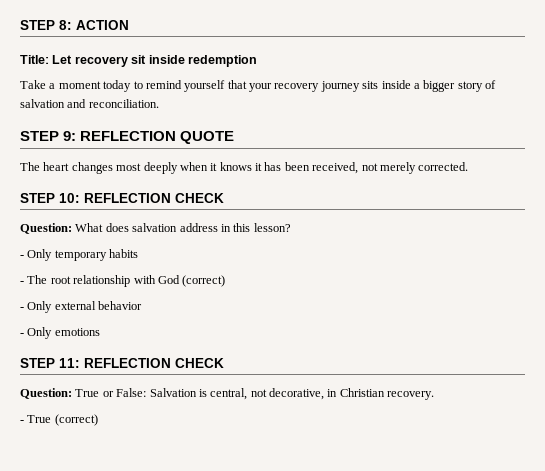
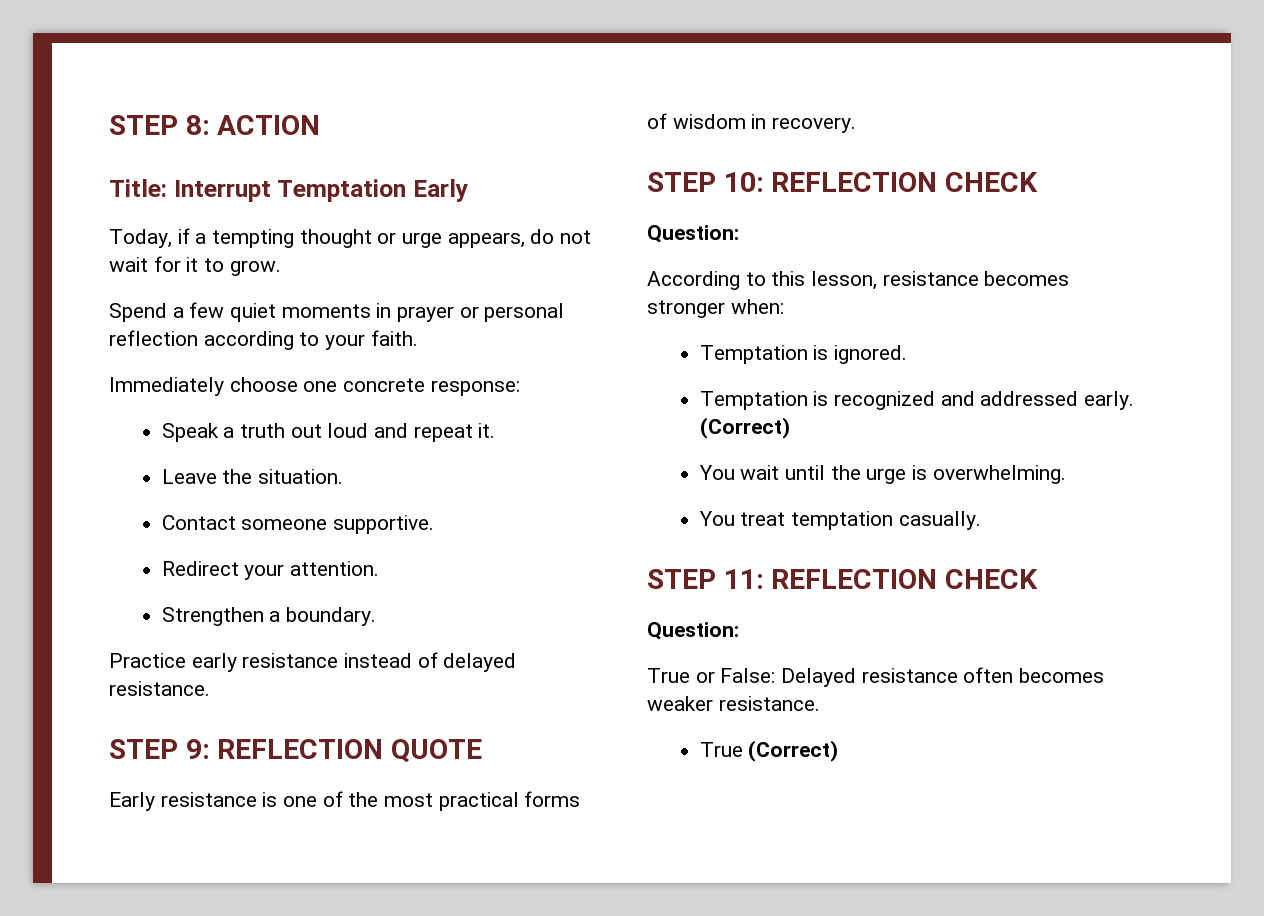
[52,55,257,67] [20,80,496,92] [20,99,159,108] [20,131,235,144] [20,162,469,174] Let recovery sit inside redemption // Take a moment today to remind yourself that your recovery journey sits inside a bigger story of salvation and reconciliation. // STEP 9: REFLECTION QUOTE // The heart changes most deeply when it knows it has been received, not merely corrected. -> [173,179,468,202] [109,228,592,248] [109,256,281,276] [109,302,565,322] [109,330,418,350] [109,377,520,396] [161,423,496,442] [161,469,344,484] [161,515,435,534] [161,561,380,580] [161,607,377,626] [109,652,517,672] [109,681,210,696] [109,739,483,763] [109,791,581,811] [647,113,857,133] Interrupt Temptation Early // Today, if a tempting thought or urge appears, do not wait for it to grow. // Spend a few quiet moments in prayer or personal reflection according to your faith. // Immediately choose one concrete response: // Speak a truth out loud and repeat it. // Leave the situation. // Contact someone supportive. // Redirect your attention. // Strengthen a boundary. // Practice early resistance instead of delayed resistance. // STEP 9: REFLECTION QUOTE // Early resistance is one of the most practical forms of wisdom in recovery.
[75,223,291,232] [20,249,139,261] [20,275,226,287] [20,301,143,313] [20,327,100,339] What does salvation address in this lesson? // - Only temporary habits // - The root relationship with God (correct) // - Only external behavior // - Only emotions -> [647,271,1070,290] [647,299,784,318] [699,345,908,364] [699,391,1135,410] [699,417,790,439] [698,465,1066,484] [698,511,981,530] // According to this lesson, resistance becomes stronger when: // Temptation is ignored. // Temptation is recognized and addressed early. (Correct) // You wait until the urge is overwhelming. // You treat temptation casually.
(72, 393) none -> (739, 631) //
[149,388,435,400] [20,414,98,426] Salvation is central, not decorative, in Christian recovery. // - True (correct) -> [781,667,1105,687] [647,696,820,711] [699,740,839,762] Delayed resistance often becomes weaker resistance. // True (Correct)

